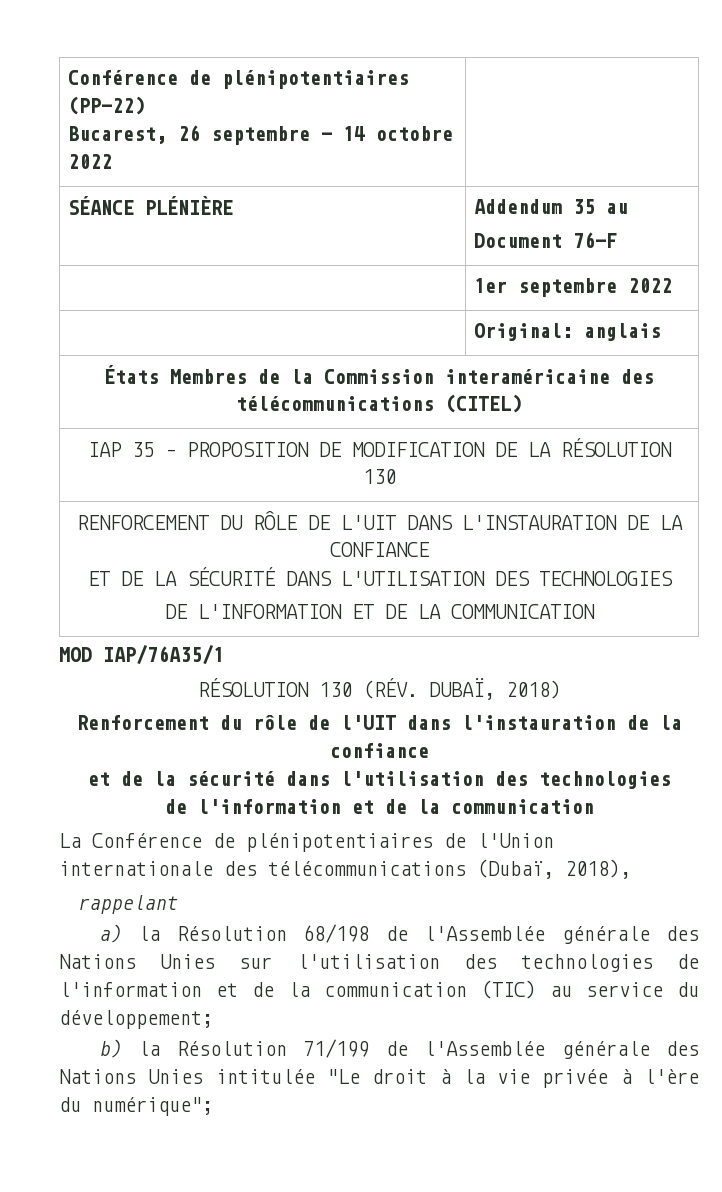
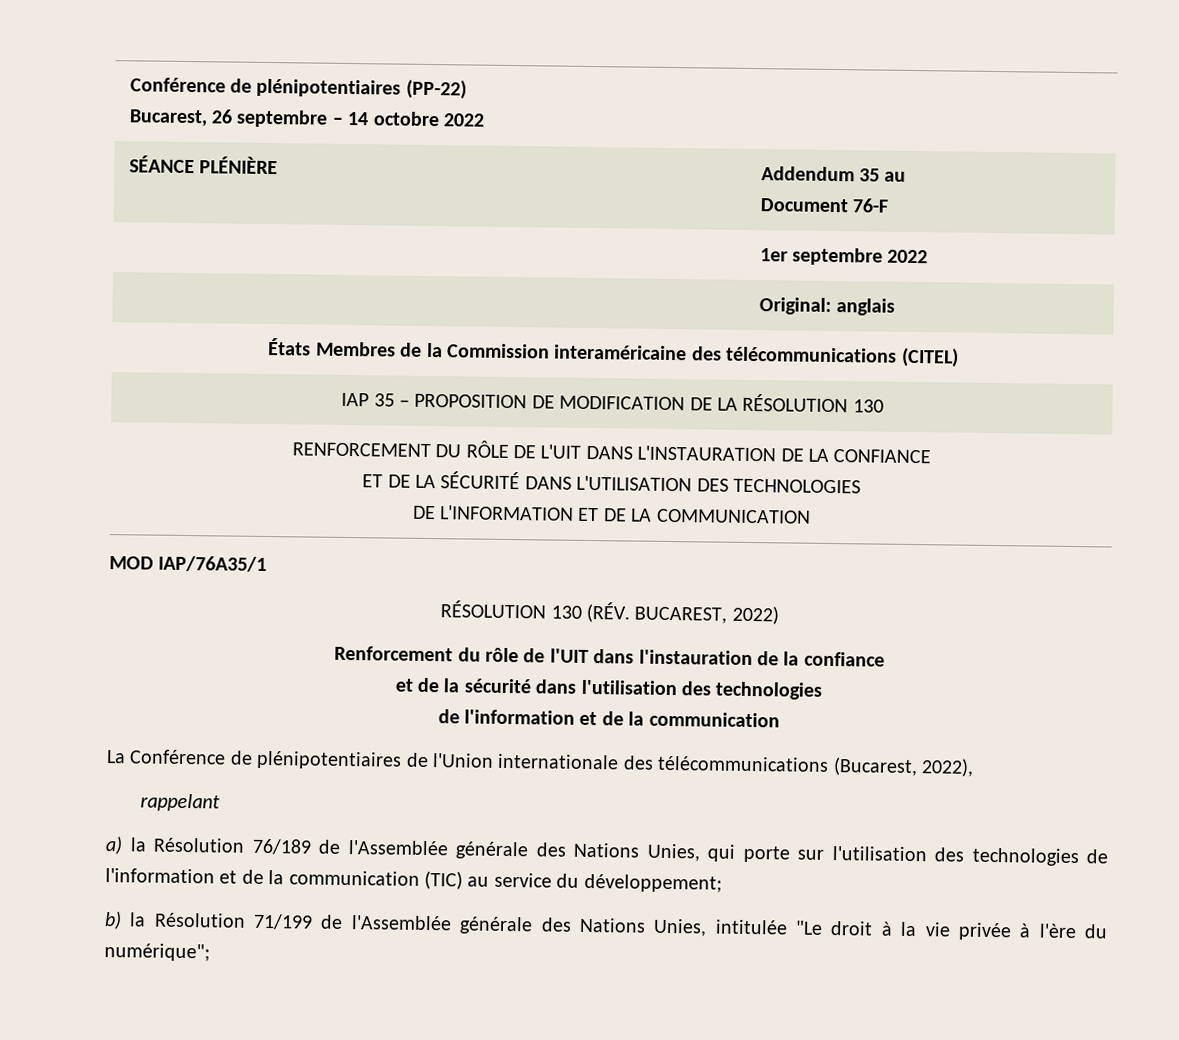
[428,678,561,700] DUBAÏ, 2018) -> [634,605,779,625] BUCAREST, 2022)
[477,859,631,879] (Dubaï, 2018), -> [832,757,974,777] (Bucarest, 2022),
[303,924,699,944] [59,954,216,969] 68/198 de l'Assemblée générale des Nations Unies -> [251,838,790,863] 76/189 de l'Assemblée générale des Nations Unies, qui porte
[148,1069,204,1084] Unies -> [653,918,708,937] Unies,

